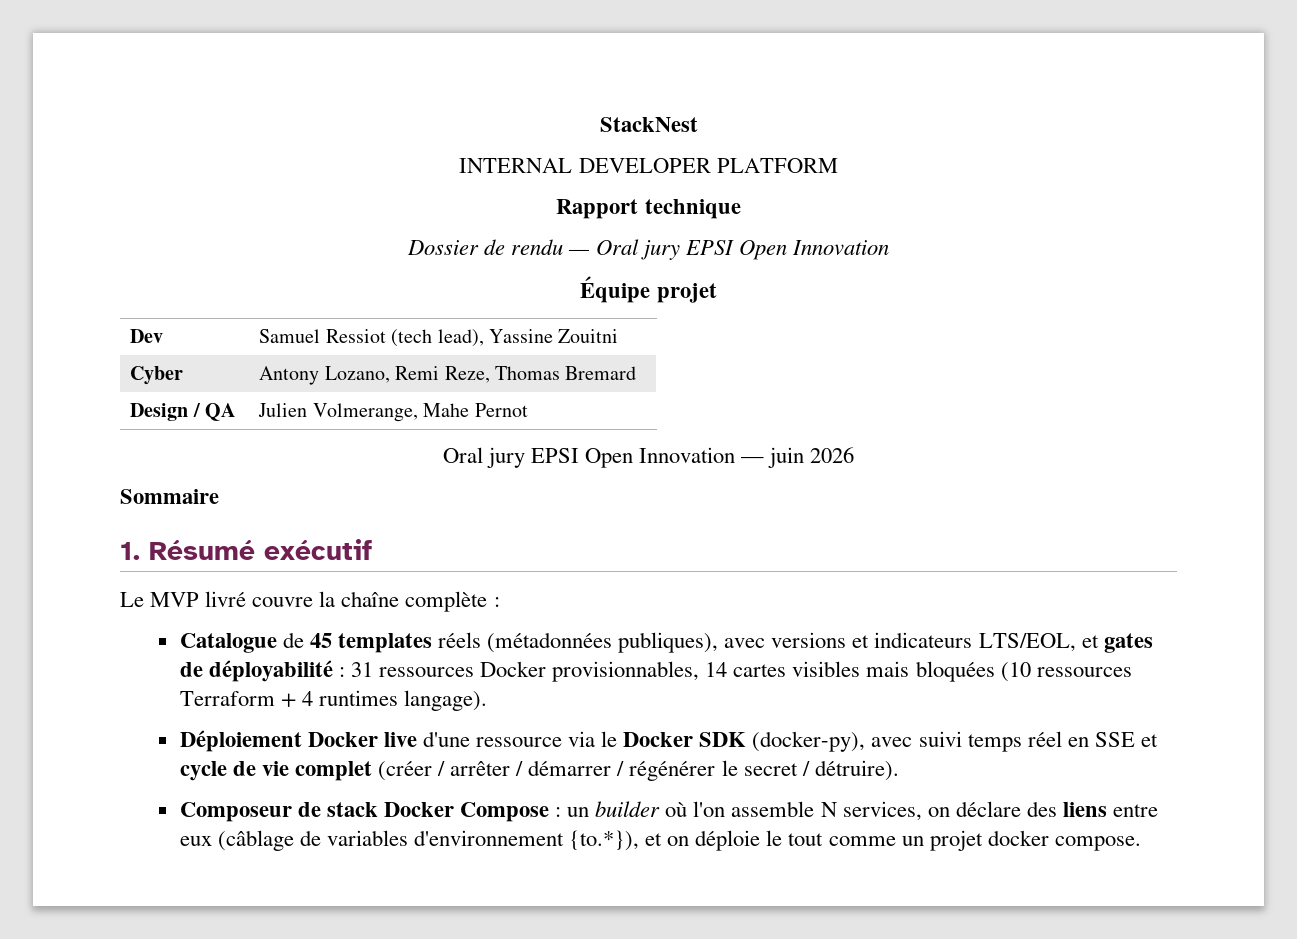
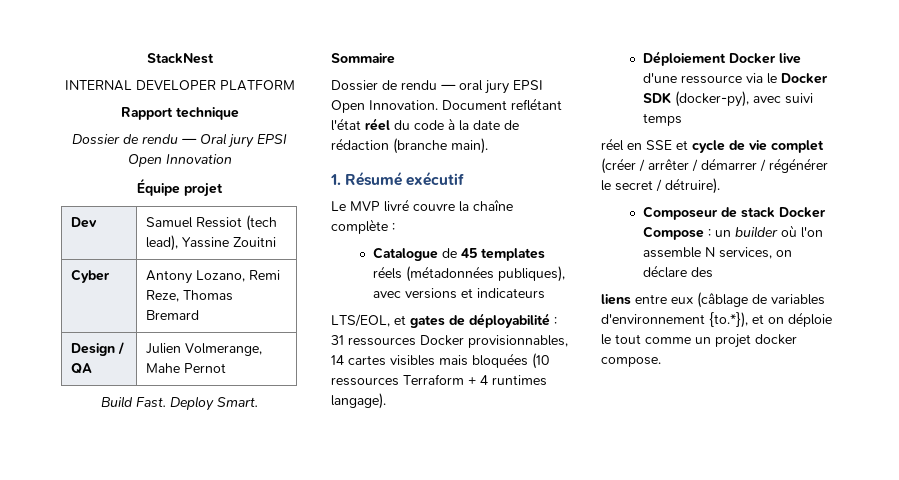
[442,447,855,468] [120,489,219,504] Oral jury EPSI Open Innovation — juin 2026 // Sommaire -> [101,396,258,411] [331,53,395,64] [331,80,543,94] [331,98,562,113] [331,118,519,131] [331,138,488,154] Build Fast. Deploy Smart. // Sommaire // Dossier de rendu — oral jury EPSI Open Innovation. Document reflétant l'état réel du code à la date de rédaction (branche main).
(973, 640) none -> (545, 293) //
(1022, 743) none -> (682, 119) //
(1057, 809) none -> (713, 272) //

